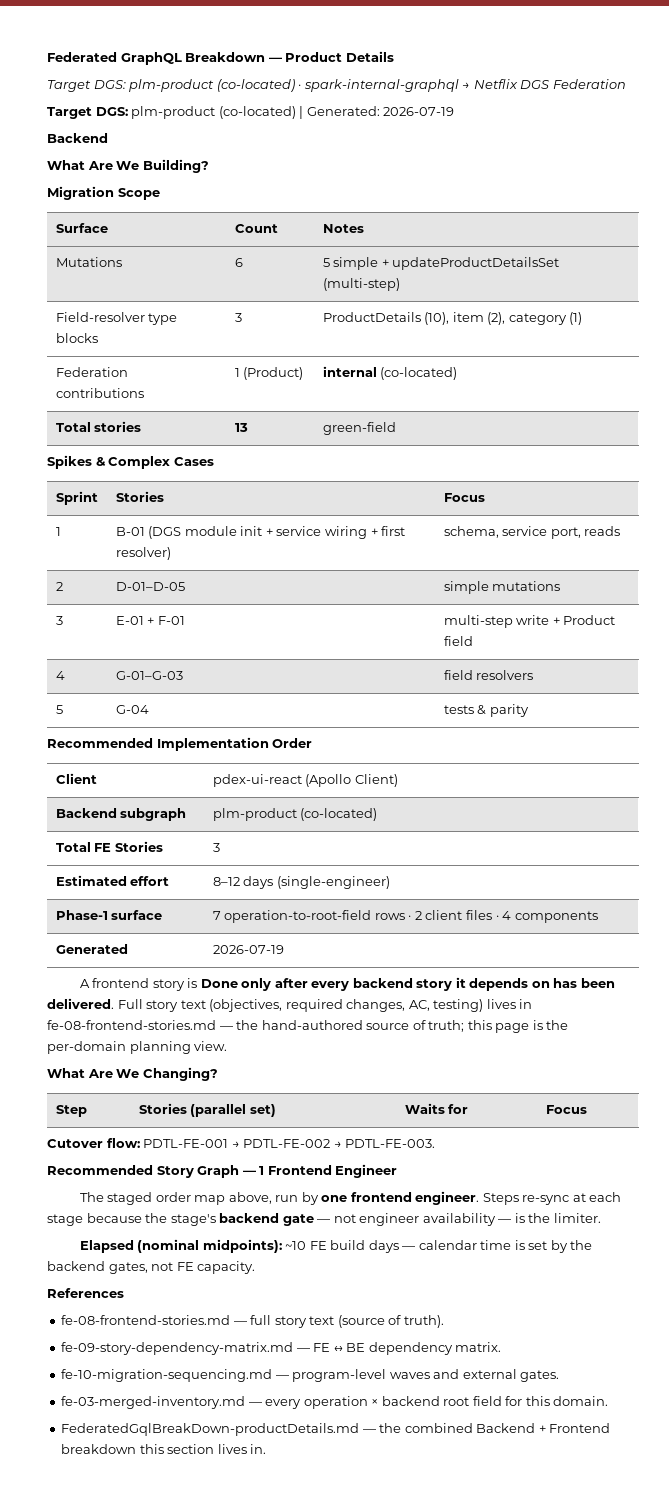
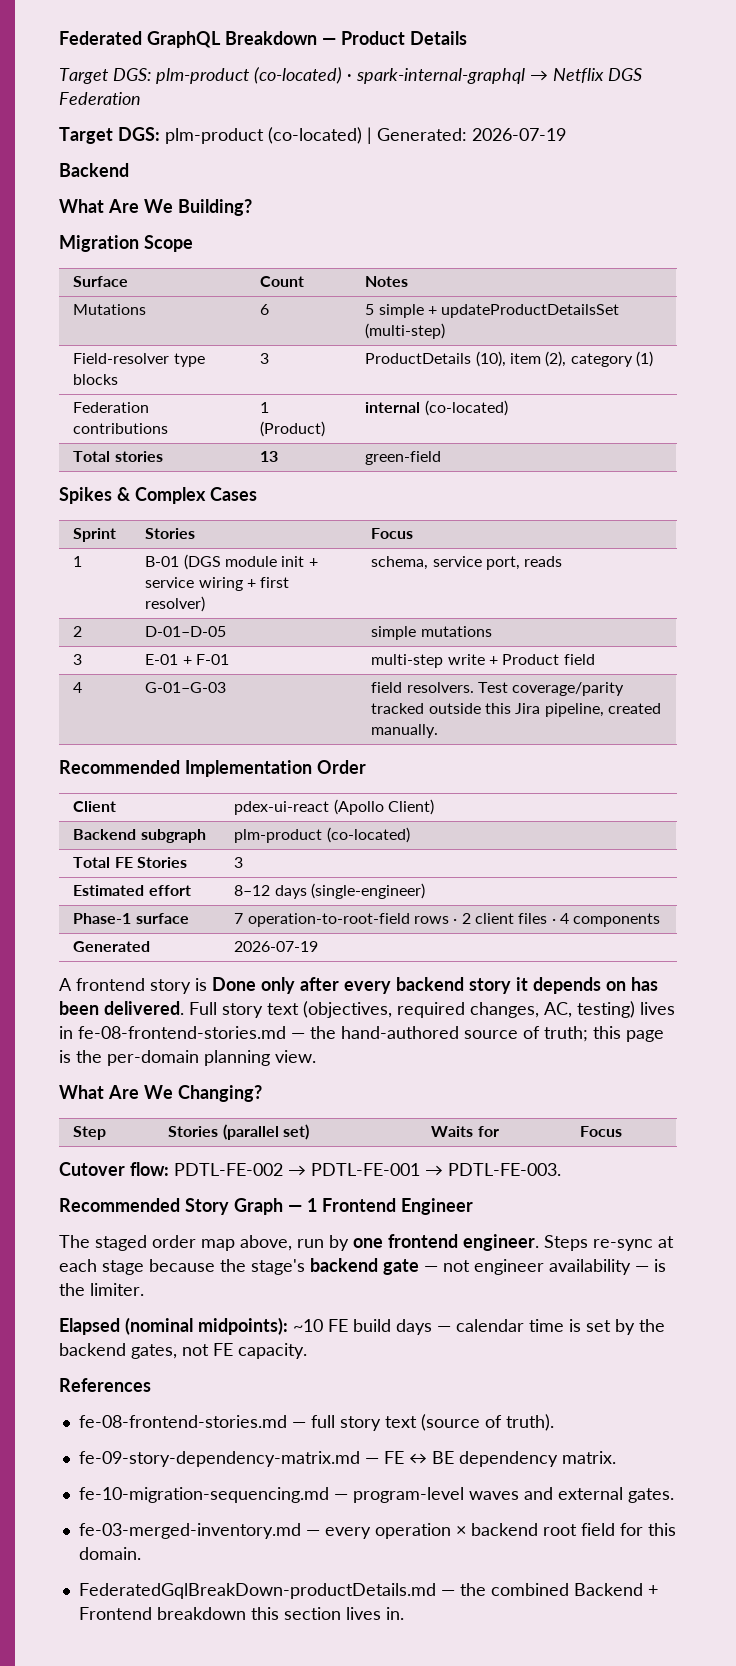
[476,670,534,680] [55,705,63,714] [115,705,149,714] [443,704,529,717] resolvers // 5 | G-04 | tests & parity -> [406,682,625,696] [371,703,661,717] [371,724,439,738] resolvers. Test coverage/parity tracked outside this Jira pipeline, created manually.
[143,1139,331,1148] PDTL-FE-001 → PDTL-FE-002 -> [174,1163,420,1176] PDTL-FE-002 → PDTL-FE-001

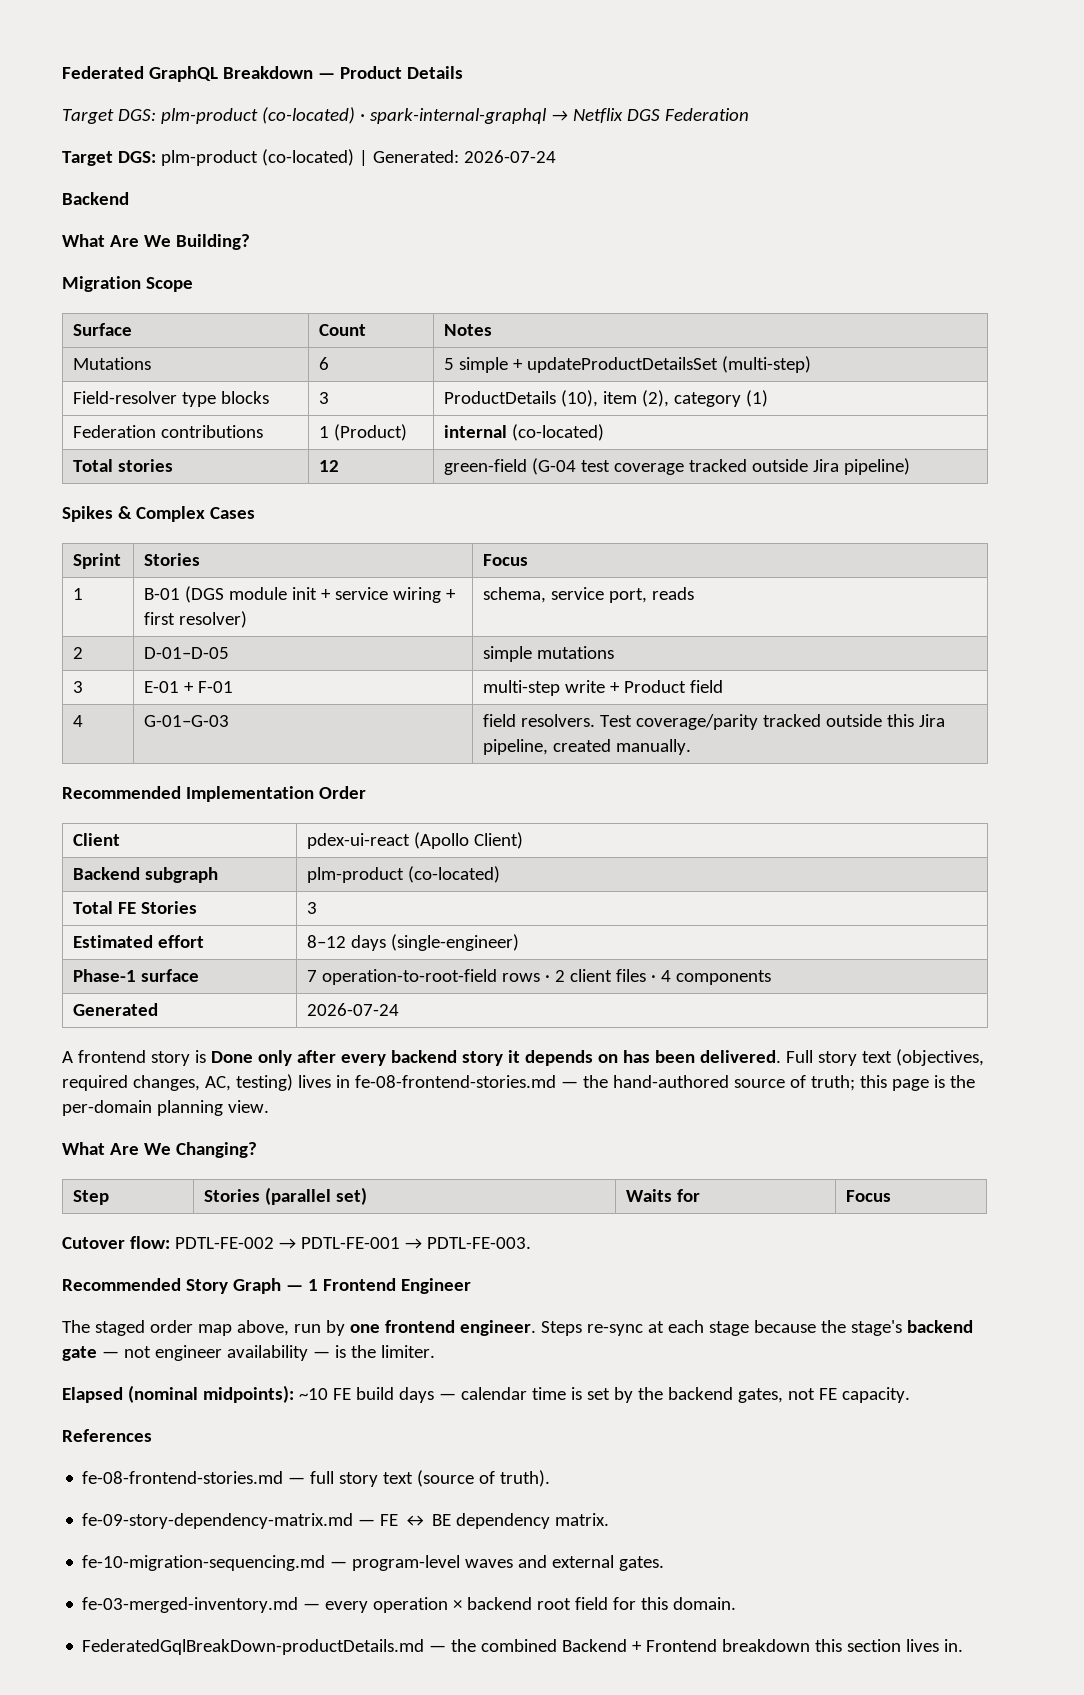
[472,128,566,141] 2026-07-19 -> [463,150,556,163] 2026-07-24
[260,451,279,462] 13 -> [319,460,340,472] 12
(442, 458) none -> [532,458,911,475] (G-04 test coverage tracked outside Jira pipeline)
[234,941,319,952] 2026-07-19 -> [307,1003,400,1016] 2026-07-24

